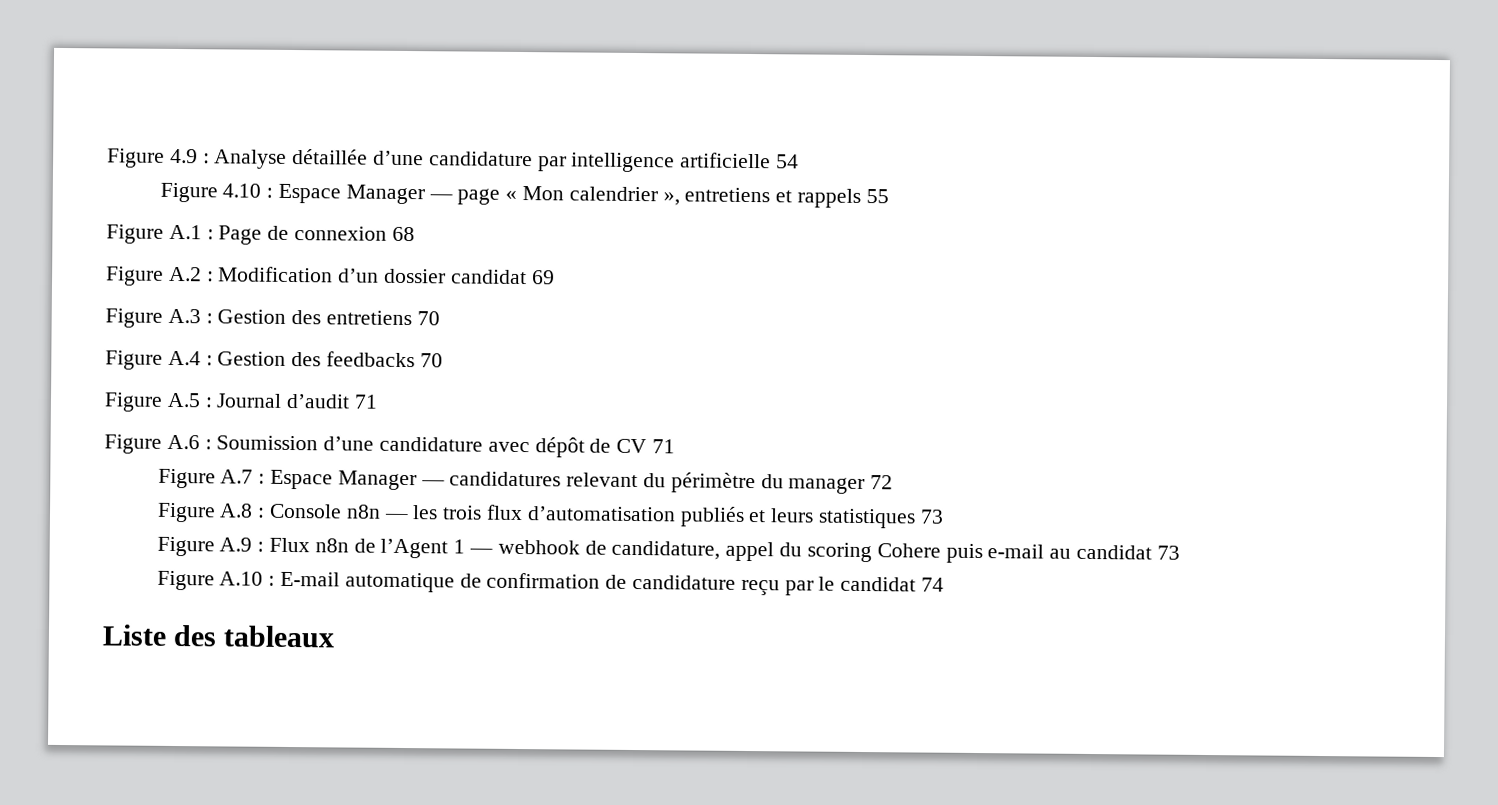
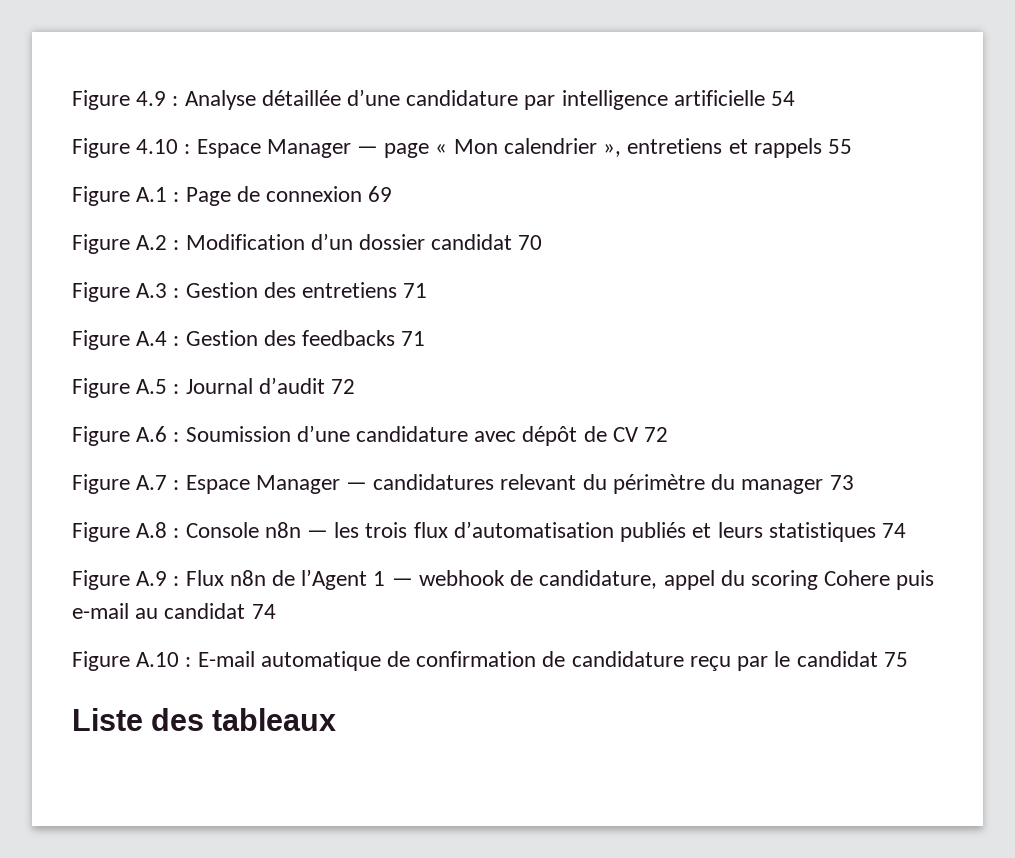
[391,226,415,242] 68 -> [368,186,393,202] 69
[531,270,555,285] 69 -> [518,235,543,250] 70
[416,311,440,326] 70 -> [403,283,428,298] 71
[419,353,443,368] 70 -> [401,331,426,346] 71
[354,394,379,409] 71 -> [331,379,356,394] 72
[652,439,676,454] 71 -> [644,427,669,442] 72
[870,475,894,490] 72 -> [829,475,854,490] 73
[919,509,944,524] 73 -> [881,523,906,538] 74
[1156,545,1180,560] 73 -> [251,604,276,619] 74
[921,577,945,592] 74 -> [883,652,908,667] 75

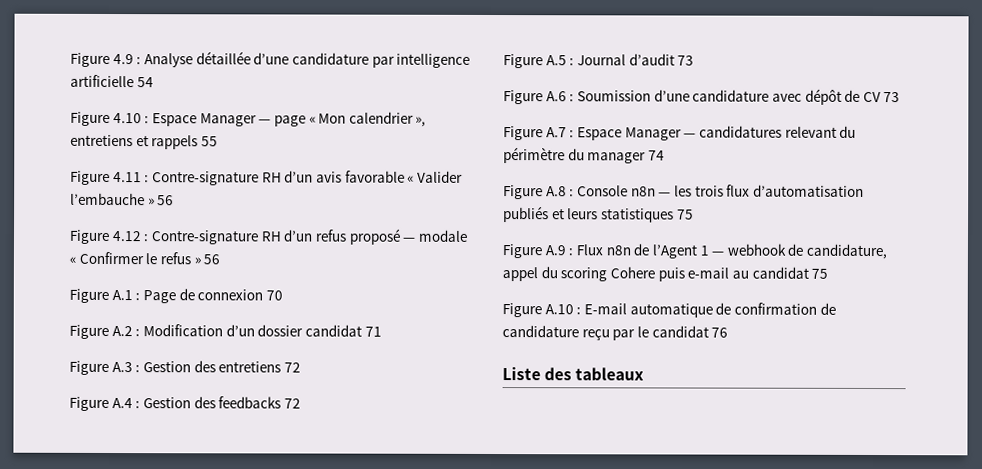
(852, 146) none -> [70,170,463,186] [70,192,175,206] [69,228,468,245] [69,251,221,265] // Figure 4.11 : Contre-signature RH d’un avis favorable « Valider l’embauche » 56 // Figure 4.12 : Contre-signature RH d’un refus proposé — modale « Confirmer le refus » 56
[368,186,393,202] 69 -> [265,290,283,301] 70
[518,235,543,250] 70 -> [364,326,382,337] 71
[403,283,428,298] 71 -> [283,362,301,373] 72
[401,331,426,346] 71 -> [283,398,301,409] 72
[331,379,356,394] 72 -> [677,55,695,66] 73
[644,427,669,442] 72 -> [883,92,901,103] 73
[829,475,854,490] 73 -> [647,150,665,161] 74
[881,523,906,538] 74 -> [676,209,694,220] 75
[251,604,276,619] 74 -> [811,268,829,279] 75
[883,652,908,667] 75 -> [711,327,729,338] 76

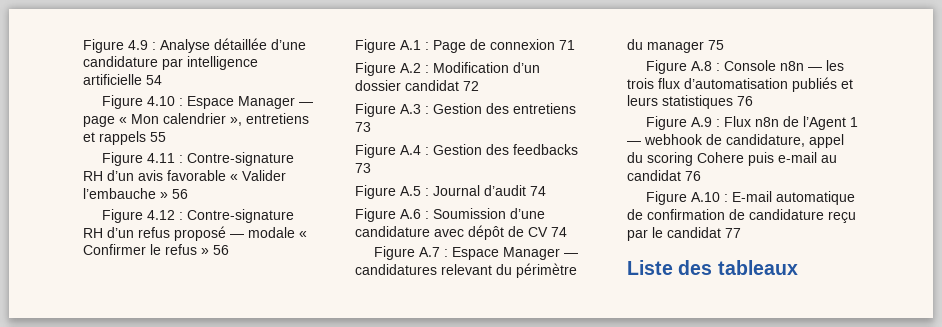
[265,290,283,301] 70 -> [559,40,575,50] 71
[364,326,382,337] 71 -> [463,81,479,91] 72
[283,362,301,373] 72 -> [355,122,371,132] 73
[283,398,301,409] 72 -> [355,163,371,173] 73
[677,55,695,66] 73 -> [530,186,546,196] 74
[883,92,901,103] 73 -> [551,227,567,237] 74
[647,150,665,161] 74 -> [708,40,724,50] 75
[676,209,694,220] 75 -> [737,96,753,106] 76
[811,268,829,279] 75 -> [685,171,701,181] 76
[711,327,729,338] 76 -> [725,228,741,238] 77

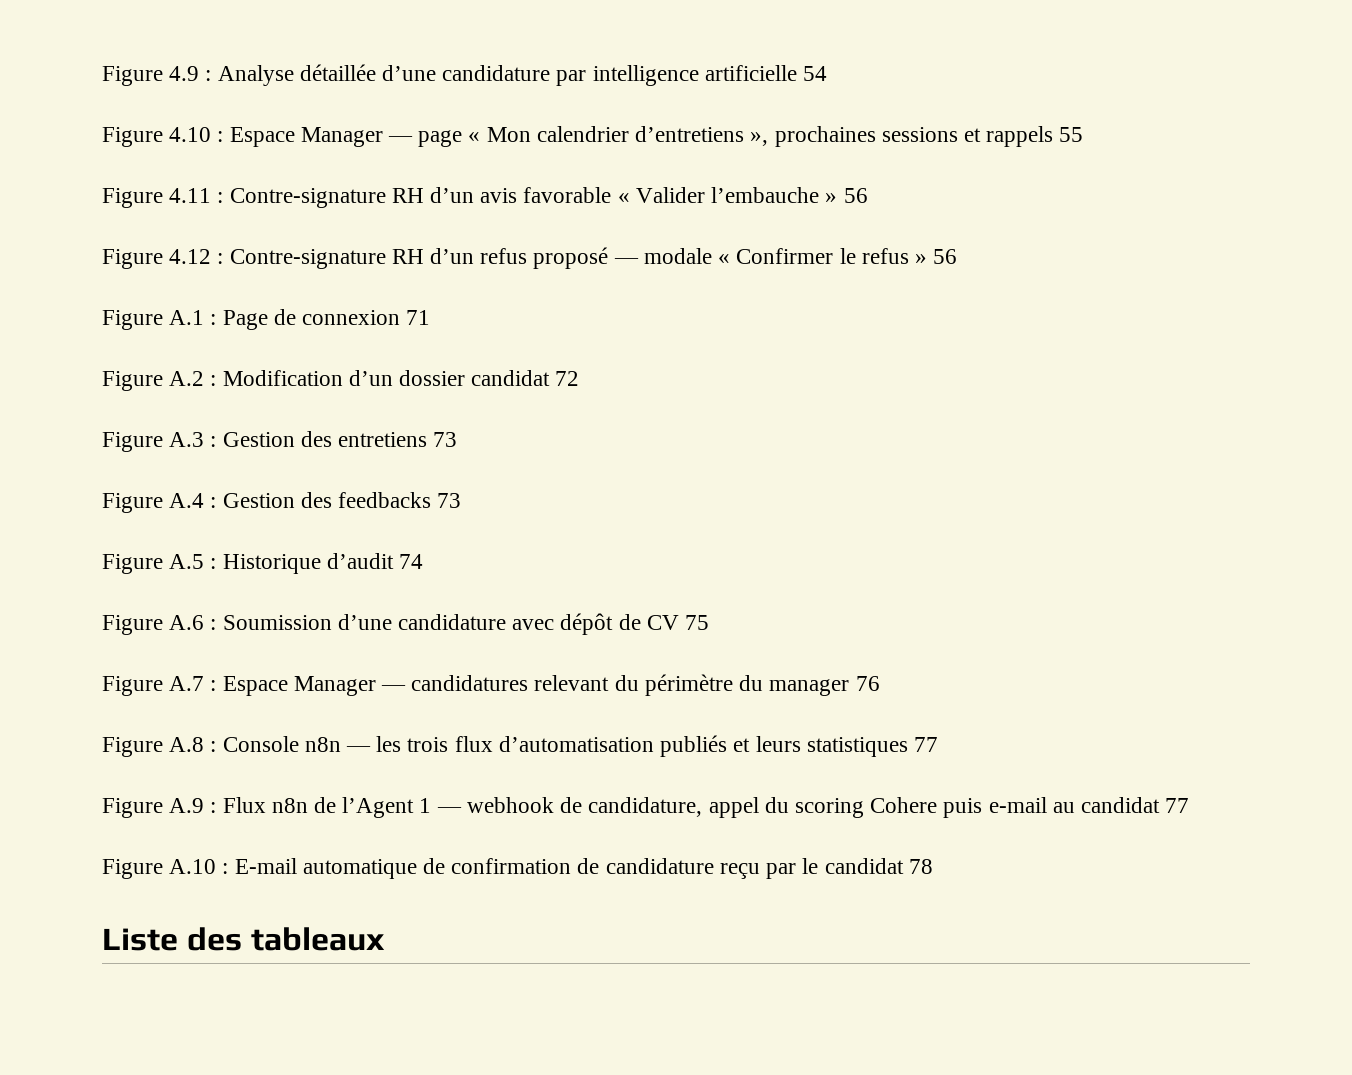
[230,113,309,126] », entretiens -> [635,126,958,147] d’entretiens », prochaines sessions
[433,185,480,196] Journal -> [222,554,321,574] Historique
[551,227,567,237] 74 -> [685,615,710,630] 75
[708,40,724,50] 75 -> [855,676,880,691] 76
[737,96,753,106] 76 -> [913,737,938,752] 77
[685,171,701,181] 76 -> [1165,798,1190,813] 77
[725,228,741,238] 77 -> [908,859,933,874] 78

